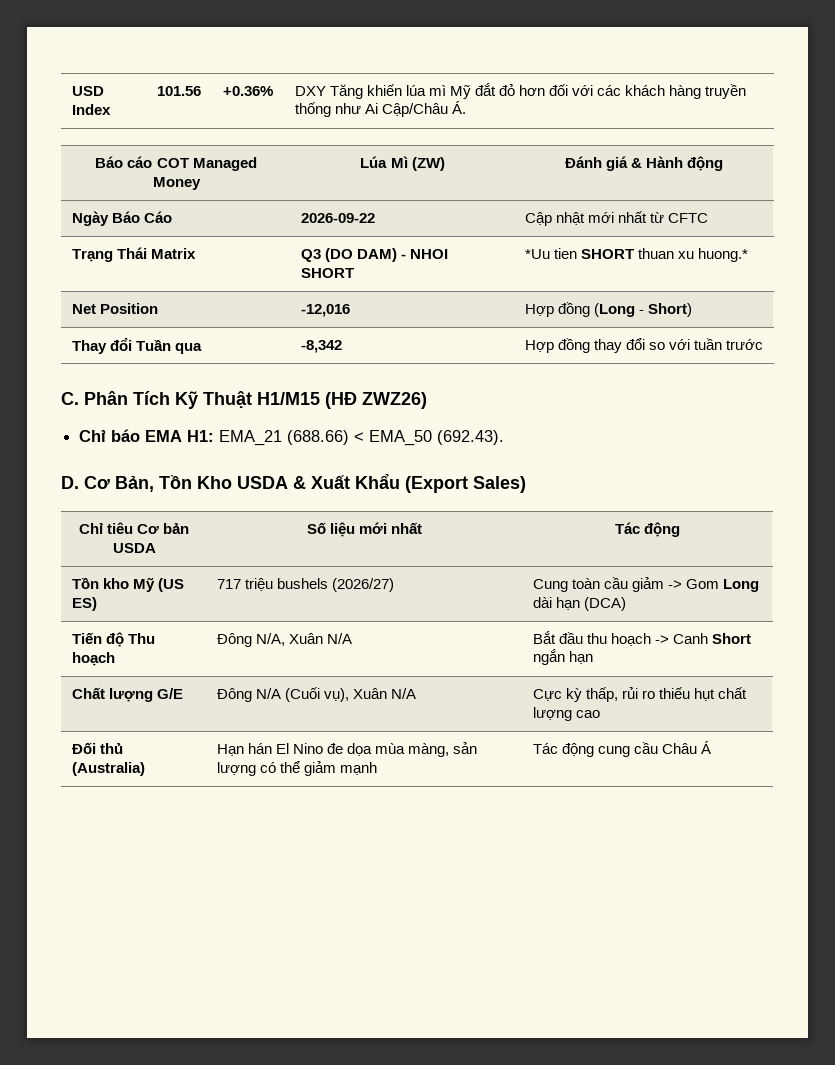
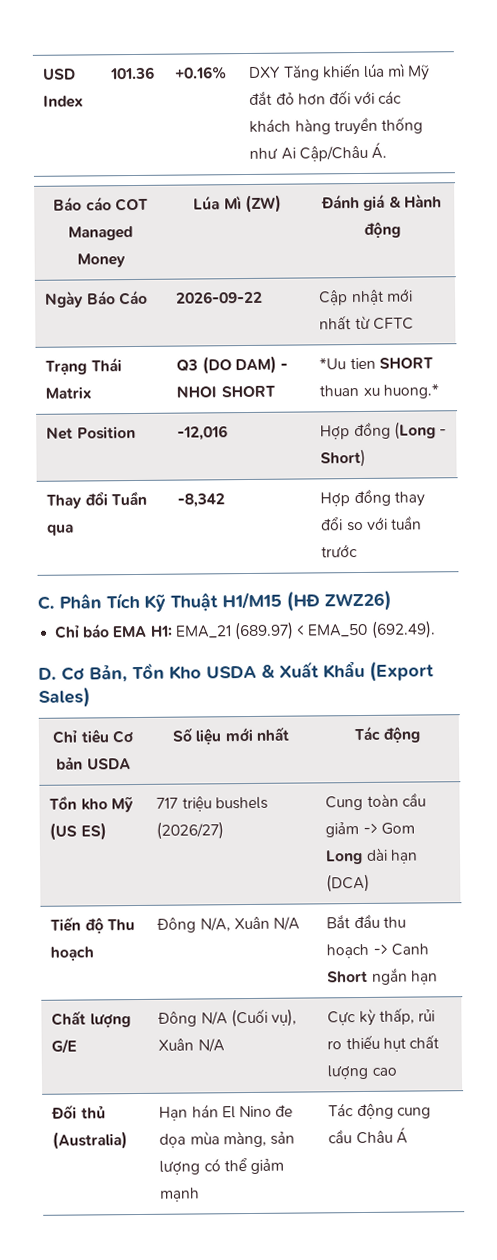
[156,86,201,96] [222,86,273,96] 101.56 | +0.36% -> [109,66,156,80] [174,66,229,80] 101.36 | +0.16%
[287,430,350,445] (688.66) -> [233,621,294,641] (689.97)
[437,430,505,445] (692.43). -> [370,620,436,639] (692.49).

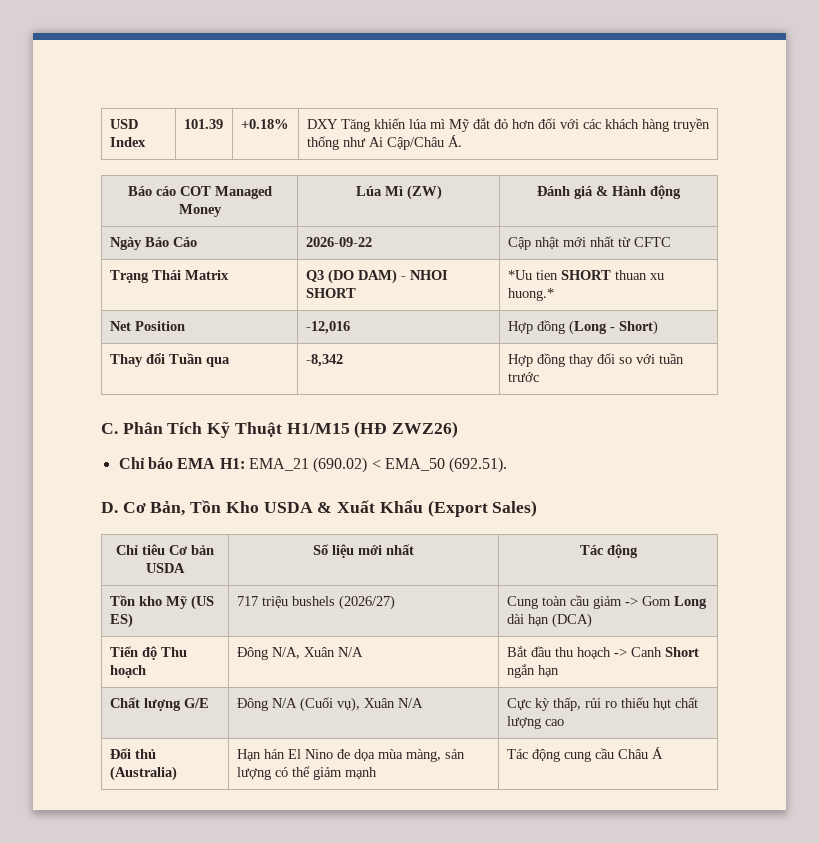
[109,66,156,80] [174,66,229,80] 101.36 | +0.16% -> [183,119,223,129] [240,119,289,129] 101.39 | +0.18%
[233,621,294,641] (689.97) -> [313,457,368,473] (690.02)
[370,620,436,639] (692.49). -> [449,457,508,473] (692.51).

